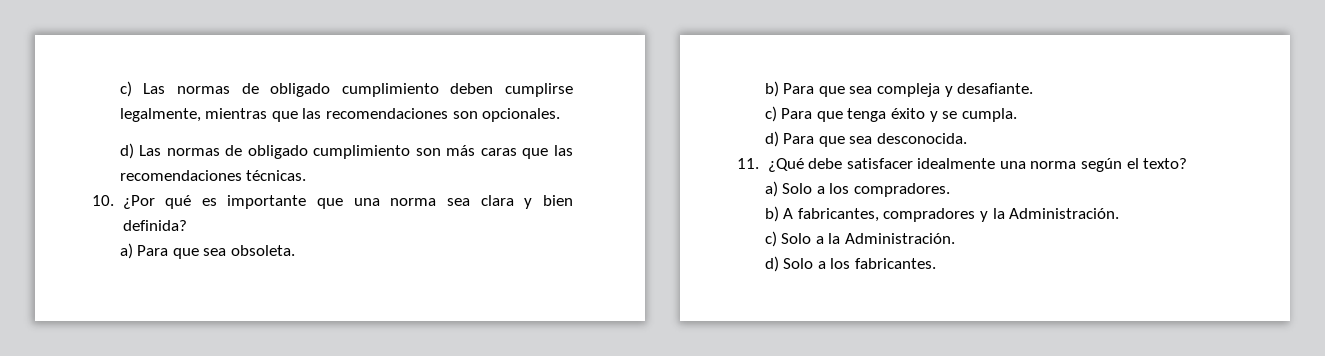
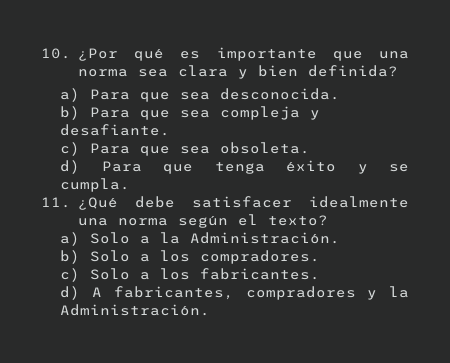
[119,81,573,97] [119,108,561,122] [119,143,573,159] [119,170,307,181] c) Las normas de obligado cumplimiento deben cumplirse legalmente, mientras que las recomendaciones son opcionales. // d) Las normas de obligado cumplimiento son más caras que las recomendaciones técnicas. // -> (41, 53) none
[231,245,296,256] obsoleta. -> [220,88,341,100] desconocida.
(843, 116) none -> [180,142,311,154] [60,160,194,174] sea obsoleta. // d) Para que
[764,131,968,147] // d) Para que sea desconocida. -> (131, 185) none
[829,183,951,197] [764,206,779,222] los compradores. // b) -> [160,232,341,244] [60,250,321,264] [60,268,321,282] [60,286,81,300] la Administración. // b) Solo a los compradores. // c) Solo a los fabricantes. // d)
[764,231,956,247] [764,256,937,272] // c) Solo a la Administración. // d) Solo a los fabricantes. -> (211, 310) none

